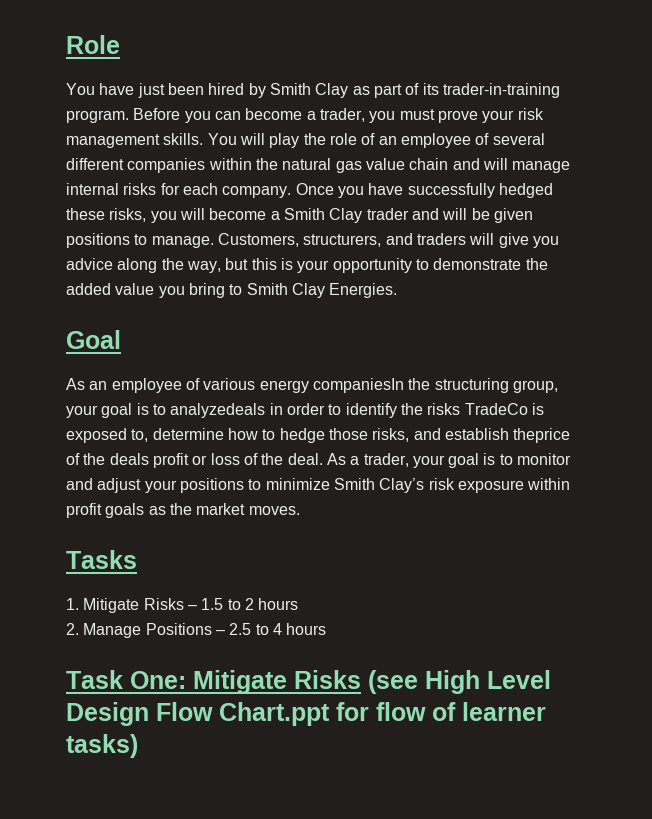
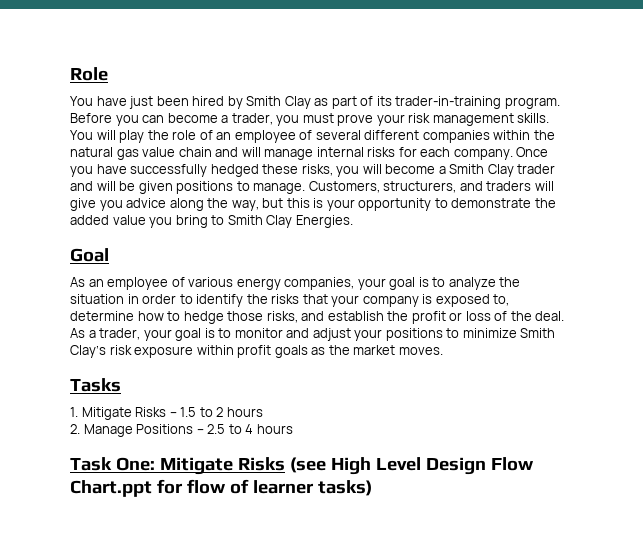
[312,378,558,393] [66,403,266,418] companiesIn the structuring group, your goal is to analyzedeals -> [284,277,521,290] [70,294,124,304] companies, your goal is to analyze the situation
[464,403,528,415] TradeCo -> [302,294,419,307] that your company
[513,428,571,443] [66,453,149,465] theprice of the deals -> [387,311,409,321] the

